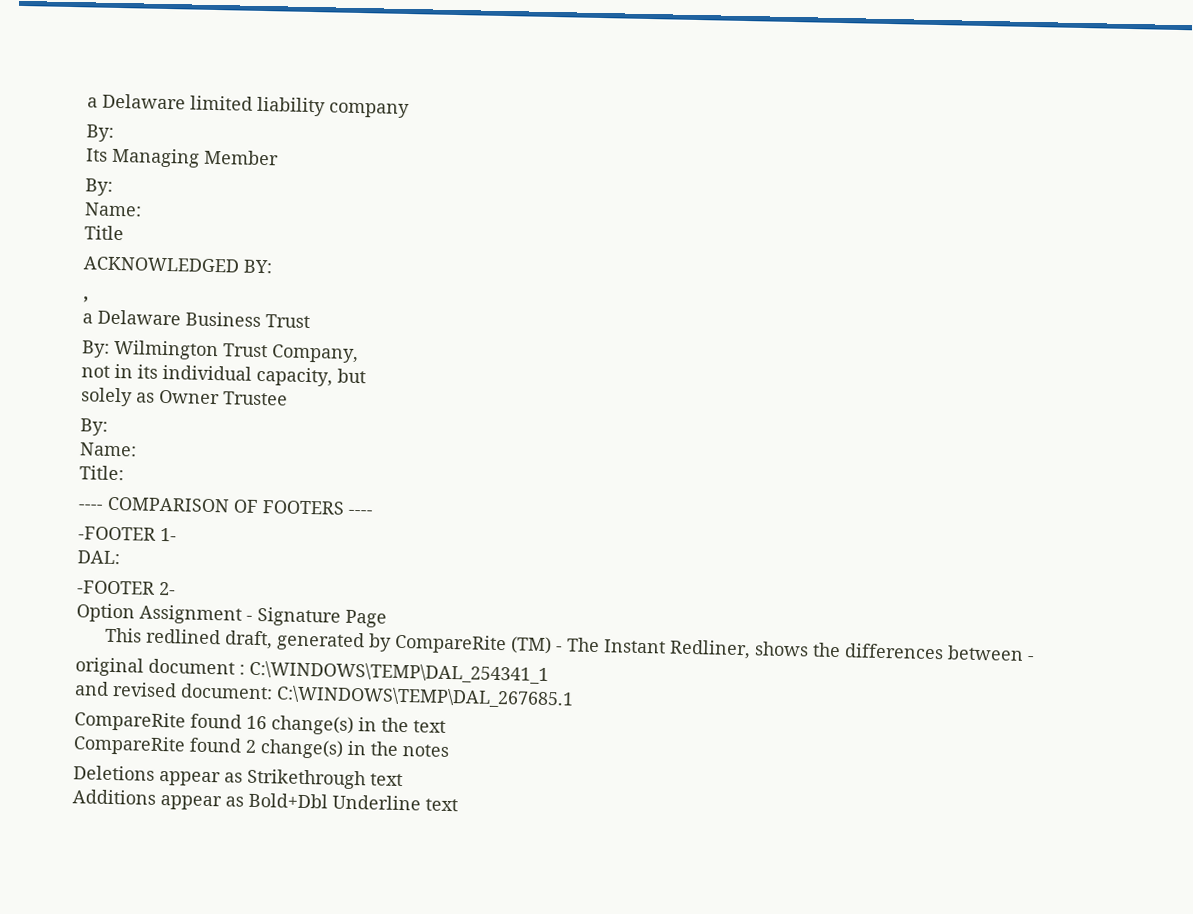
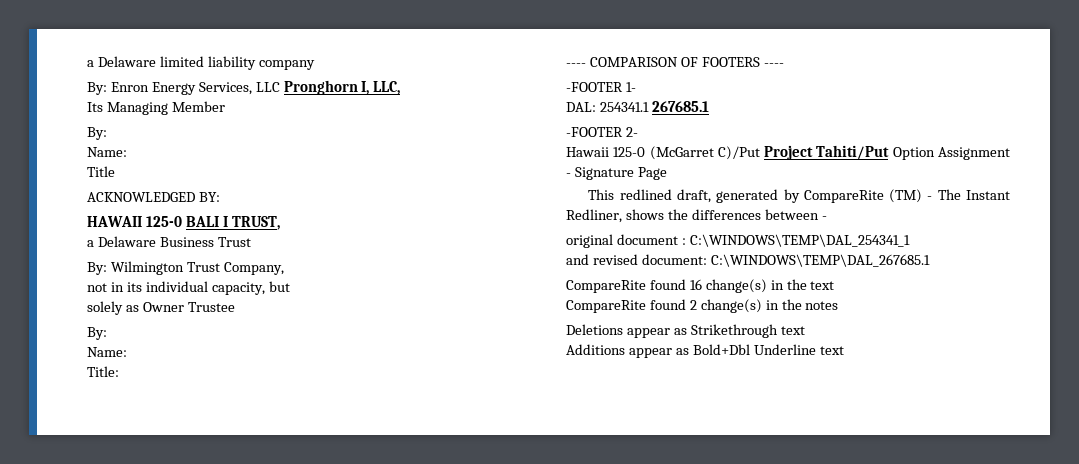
(114, 133) none -> [110,80,401,95] Enron Energy Services, LLC Pronghorn I, LLC,
[83,296,89,303] , -> [87,216,280,230] HAWAII 125-0 BALI I TRUST,
(120, 557) none -> [599,101,709,112] 254341.1 267685.1
(176, 588) none -> [566,145,890,160] Hawaii 125-0 (McGarret C)/Put Project Tahiti/Put

